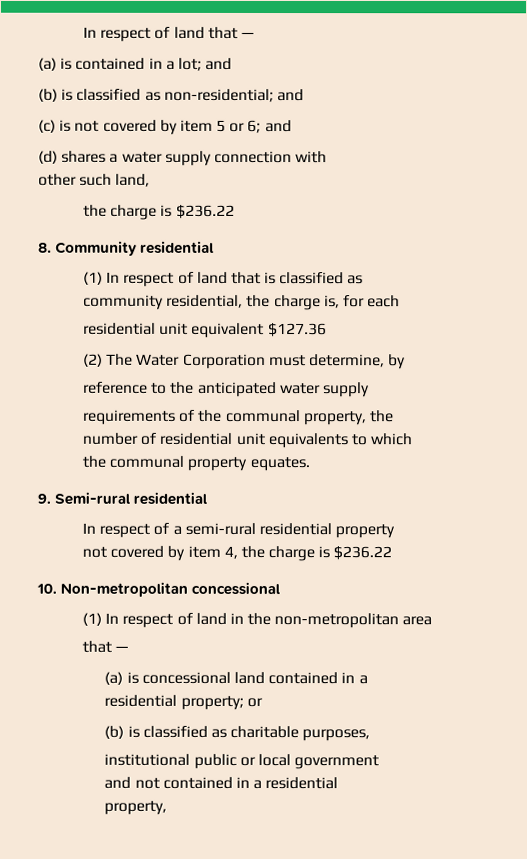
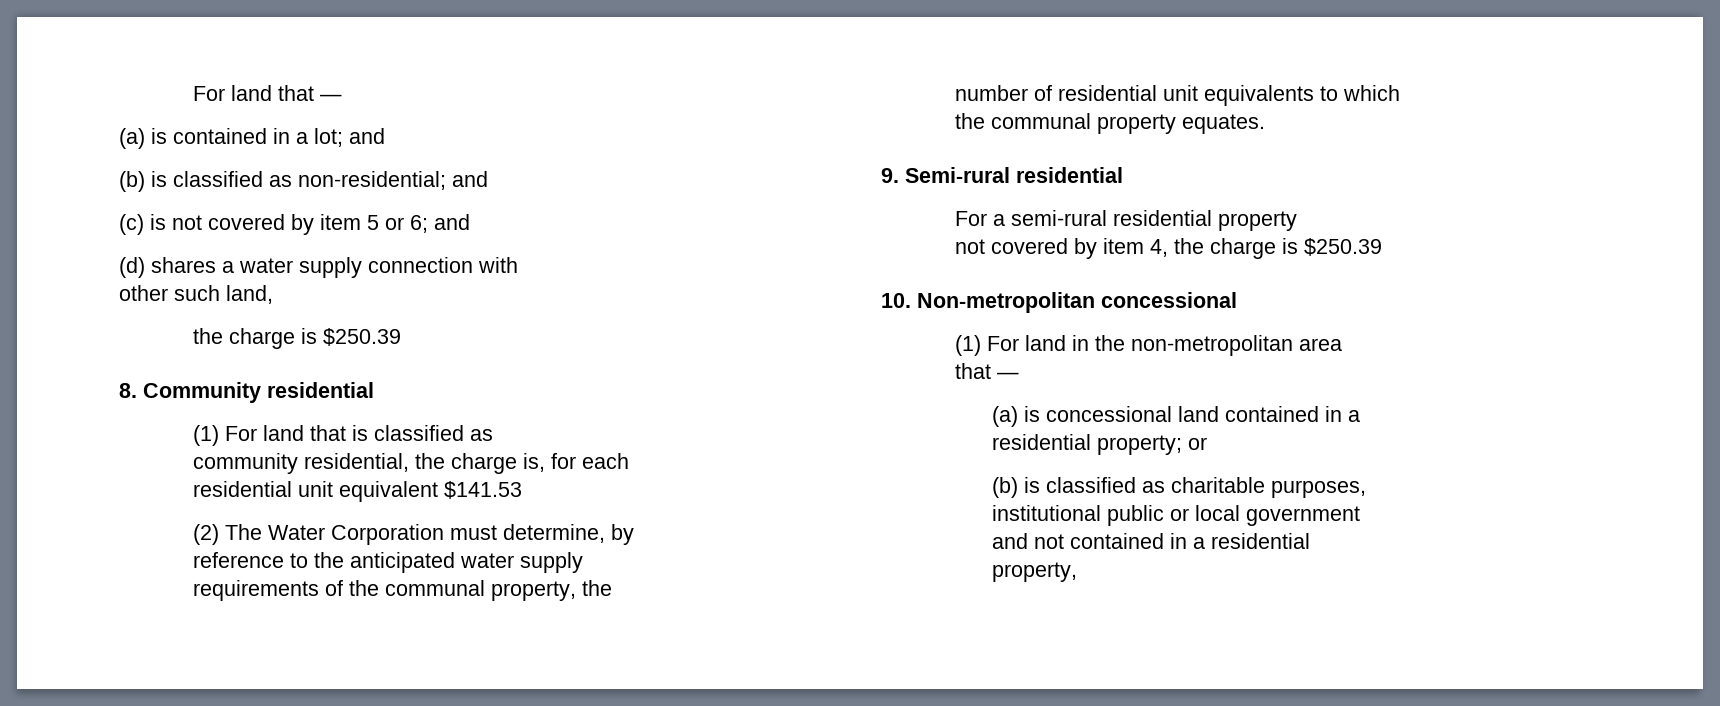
[82,26,171,42] In respect of -> [193,86,226,101] For
[175,204,235,219] $236.22 -> [323,328,402,346] $250.39
[106,271,194,287] In respect of -> [225,426,258,441] For
[267,323,327,338] $127.36 -> [444,481,523,499] $141.53
[81,522,170,538] In respect of -> [955,211,988,226] For
[333,546,393,561] $236.22 -> [1304,238,1383,256] $250.39
[105,612,193,628] In respect of -> [987,336,1020,351] For

